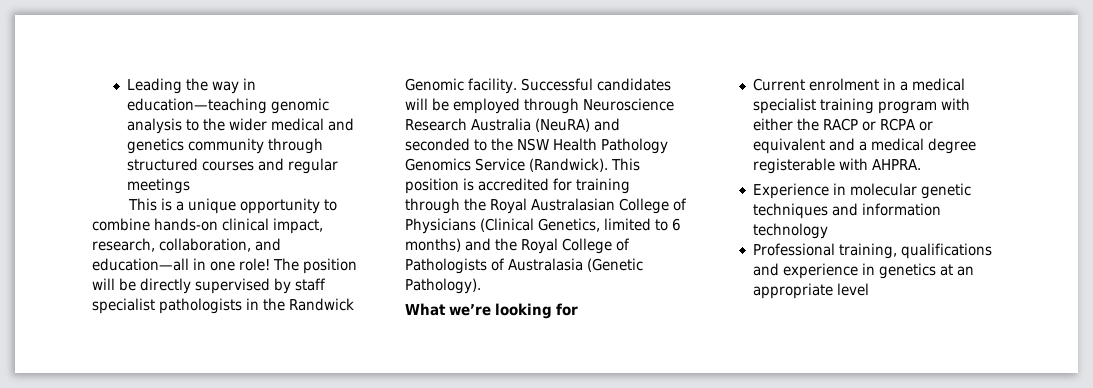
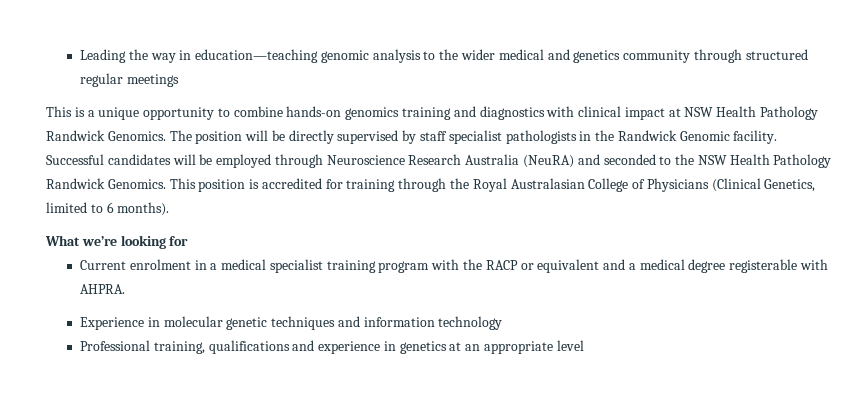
[202,158,285,171] courses and -> (808, 54) none
[222,218,324,234] [92,238,282,252] [92,258,271,271] clinical impact, research, collaboration, and education—all in one role! -> [345,106,819,120] [46,130,166,141] genomics training and diagnostics with clinical impact at NSW Health Pathology Randwick Genomics.
[405,158,609,172] Genomics Service (Randwick). -> [46,178,166,189] Randwick Genomics.
[405,238,631,254] [405,258,644,274] [405,278,481,294] months) and the Royal College of Pathologists of Australasia (Genetic Pathology). -> [117,202,170,216] months).
[753,118,794,131] either -> (460, 264) none
[880,118,934,131] RCPA or -> (534, 266) none

